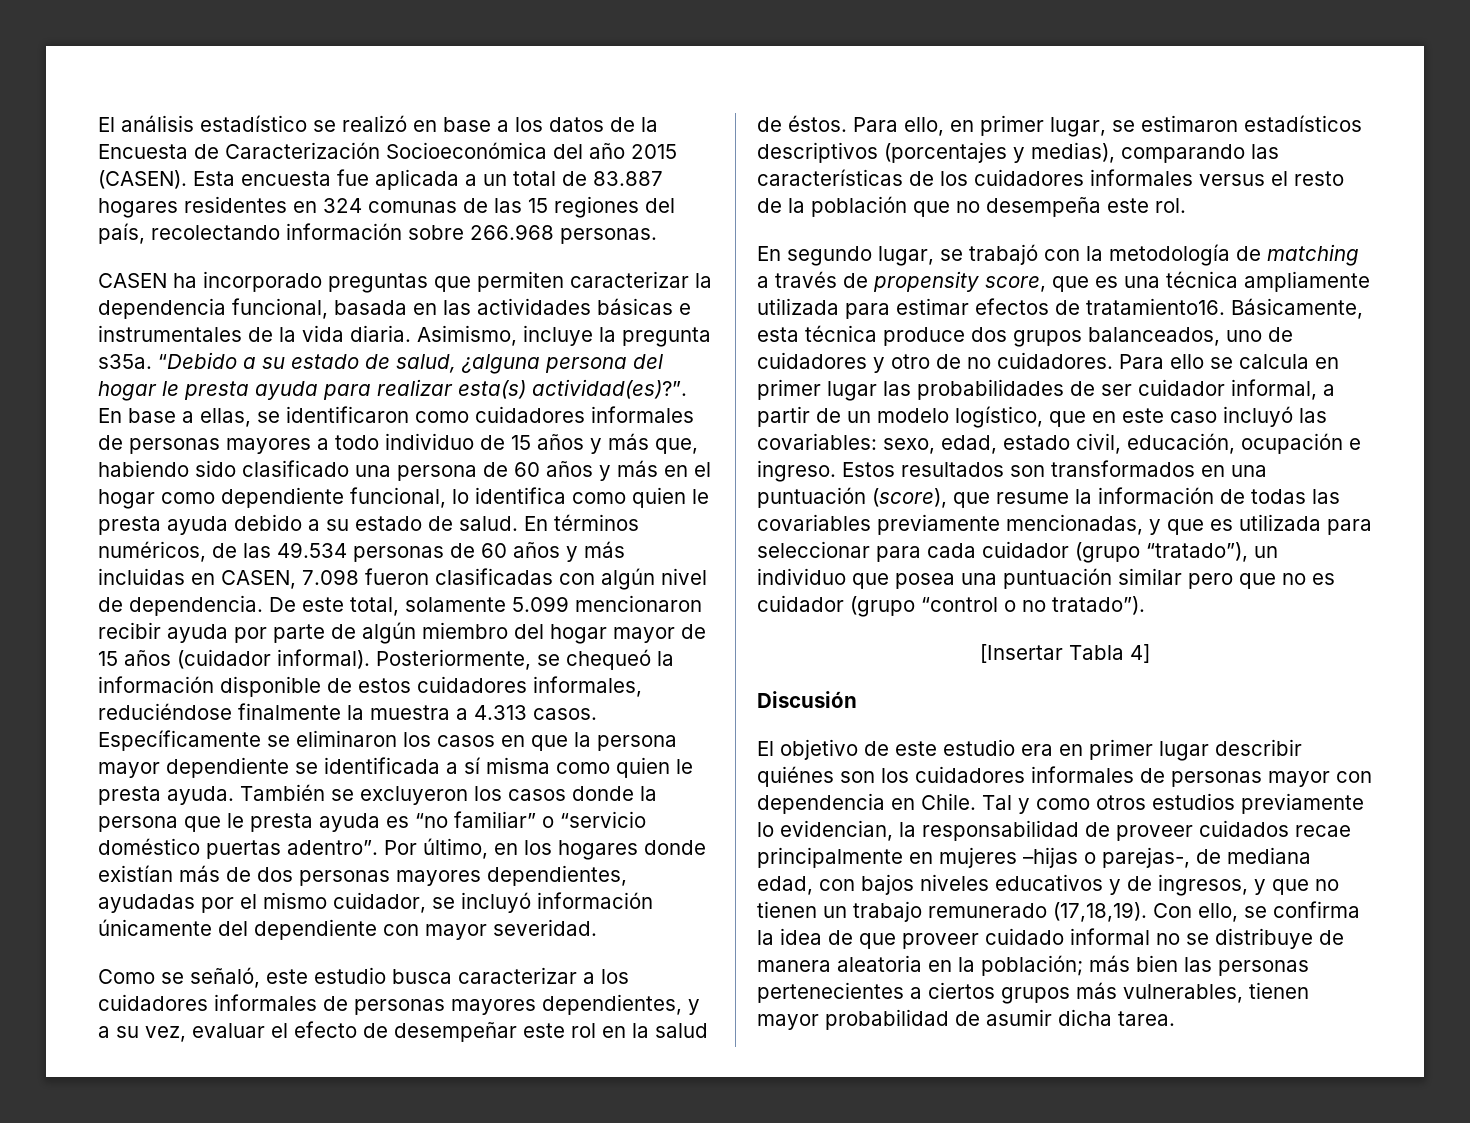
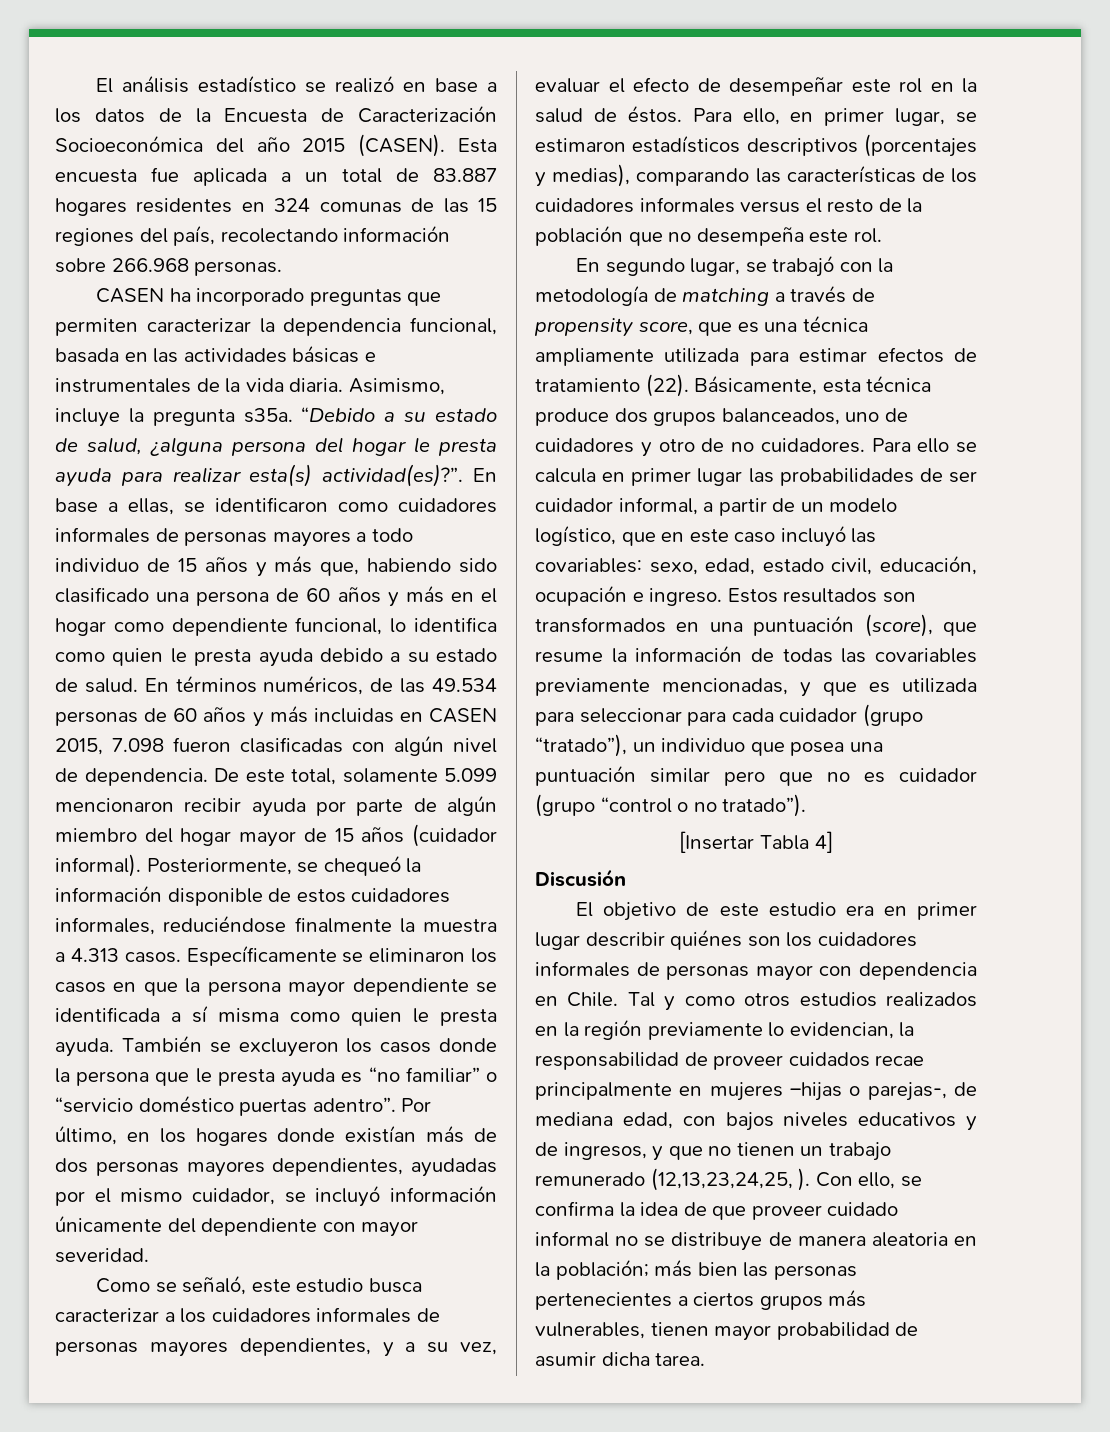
[221,570,296,589] CASEN, -> [429,708,497,723] [55,738,103,755] CASEN 2015,
[1086,298,1225,315] tratamiento16. -> [535,374,689,397] tratamiento (22).
(1235, 801) none -> [886,992,977,1007] [535,1019,643,1040] realizados en la región
[1053,902,1147,922] (17,18,19). -> [650,1168,811,1191] (12,13,23,24,25, ).

